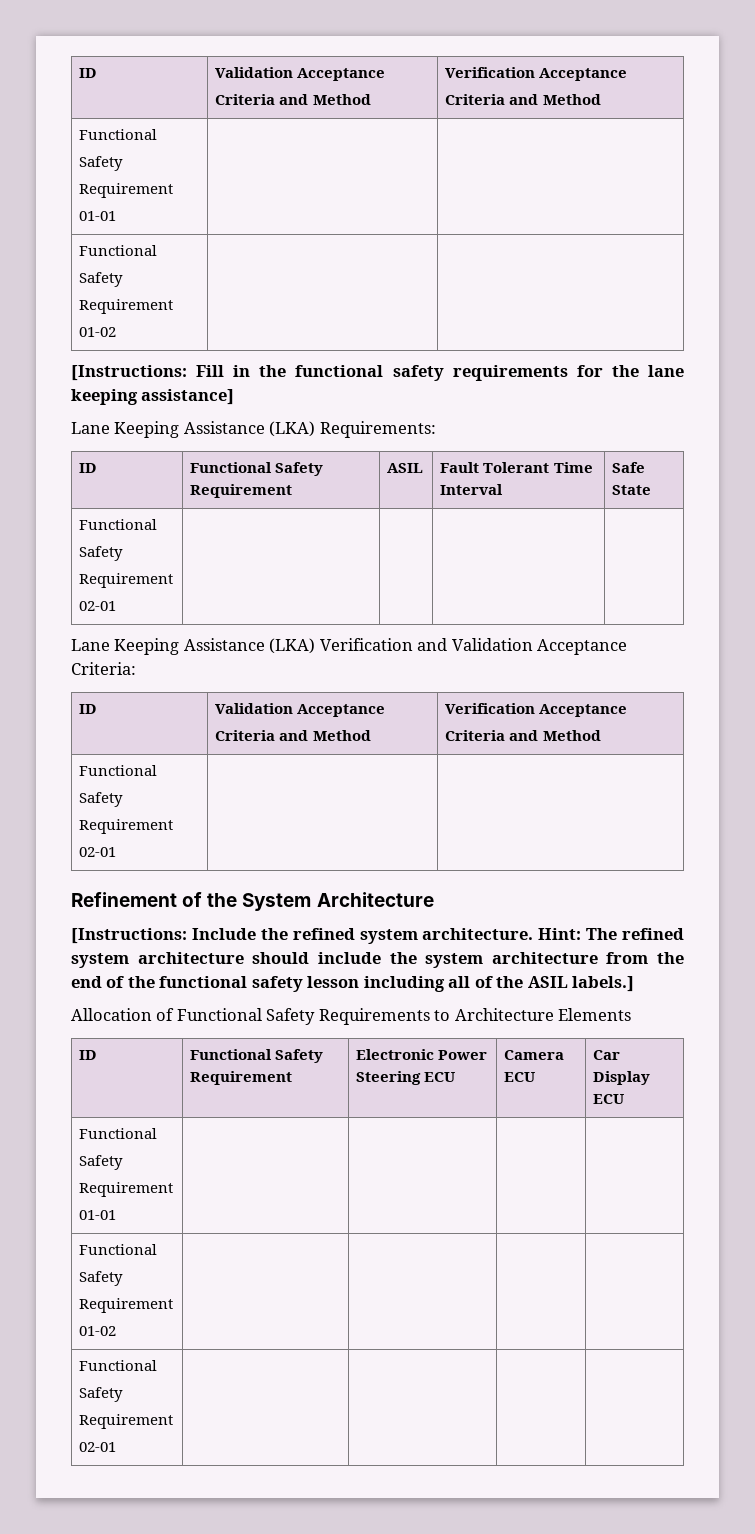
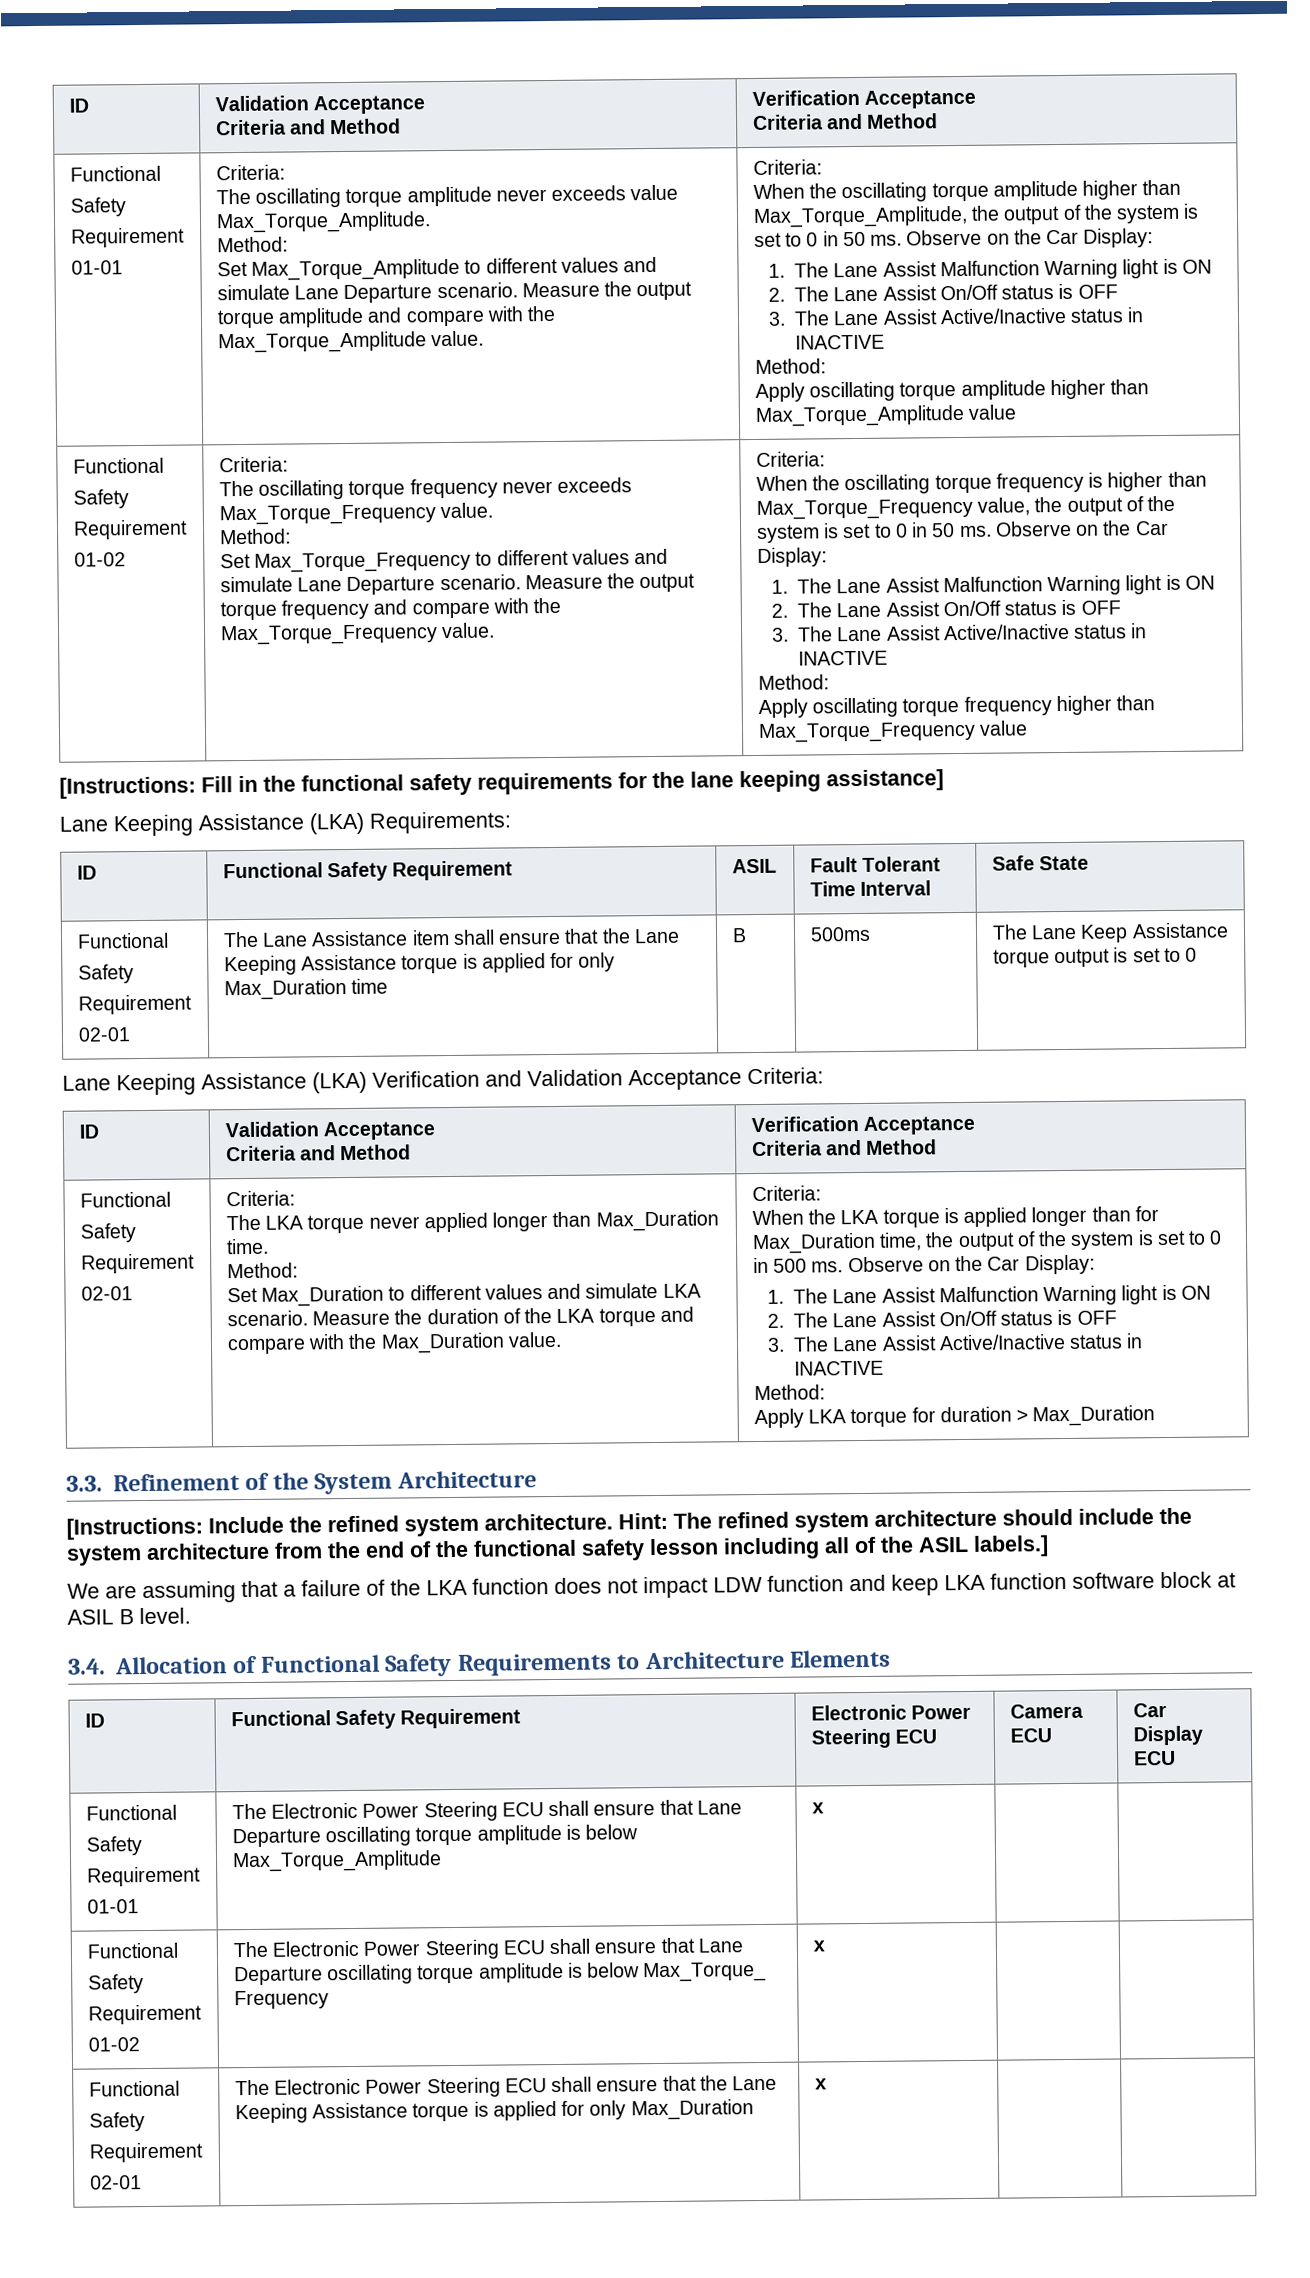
[79,245,158,256] [79,272,124,287] [79,299,174,314] [79,327,117,337] | // Functional // Safety // Requirement // 01-02 | | -> [215,164,285,181] [215,184,679,208] [215,211,431,234] [216,236,288,253] [216,256,658,281] [216,281,693,304] [216,305,556,329] [217,330,484,354] [752,159,822,176] [752,179,1182,203] [752,203,1200,228] [753,228,1154,248] [768,258,1212,280] [768,283,1118,302] [768,307,1145,326] [795,334,886,350] [754,358,826,374] [754,379,1150,402] [754,404,1016,427] [72,457,164,474] [72,489,129,509] [72,519,188,540] [73,552,126,567] [218,456,288,473] [218,477,633,500] [218,502,493,526] [219,528,291,545] [219,548,669,573] [219,573,696,595] [219,597,562,621] [219,622,495,646] [755,451,825,467] [755,471,1207,495] [755,495,1176,520] [756,520,1169,543] [756,547,827,567] [771,574,1215,596] [771,599,1121,618] [772,623,1148,642] [798,650,889,666] [757,674,829,690] [757,695,1156,718] [757,720,1028,743] Criteria: // The oscillating torque amplitude never exceeds value Max_Torque_Amplitude. // Method: // Set Max_Torque_Amplitude to different values and simulate Lane Departure scenario. Measure the output torque amplitude and compare with the Max_Torque_Amplitude value. | Criteria: // When the oscillating torque amplitude higher than Max_Torque_Amplitude, the output of the system is set to 0 in 50 ms. Observe on the Car Display: // 1. The Lane Assist Malfunction Warning light is ON // 2. The Lane Assist On/Off status is OFF // 3. The Lane Assist Active/Inactive status in INACTIVE // Method: // Apply oscillating torque amplitude higher than Max_Torque_Amplitude value // Functional // Safety // Requirement // 01-02 | Criteria: // The oscillating torque frequency never exceeds Max_Torque_Frequency value. // Method: // Set Max_Torque_Frequency to different values and simulate Lane Departure scenario. Measure the output torque frequency and compare with the Max_Torque_Frequency value. | Criteria: // When the oscillating torque frequency is higher than Max_Torque_Frequency value, the output of the system is set to 0 in 50 ms. Observe on the Car Display: // 1. The Lane Assist Malfunction Warning light is ON // 2. The Lane Assist On/Off status is OFF // 3. The Lane Assist Active/Inactive status in INACTIVE // Method: // Apply oscillating torque frequency higher than Max_Torque_Frequency value
(117, 606) | | | -> [222,928,680,948] [223,952,616,976] [223,978,388,1001] [731,928,747,943] [809,926,871,942] [991,922,1229,943] [992,947,1198,968] The Lane Assistance item shall ensure that the Lane Keeping Assistance torque is applied for only Max_Duration time | B | 500ms | The Lane Keep Assistance torque output is set to 0
(117, 852) | // -> [225,1190,295,1207] [225,1210,719,1234] [225,1238,269,1255] [226,1262,298,1279] [226,1282,701,1307] [226,1306,694,1327] [226,1331,562,1355] [751,1185,821,1202] [751,1206,1159,1228] [751,1230,1223,1255] [752,1254,1095,1275] [767,1284,1211,1306] [767,1309,1117,1328] [767,1333,1144,1352] [794,1360,885,1376] [753,1384,825,1401] [753,1405,1156,1429] [66,1475,103,1492] Criteria: // The LKA torque never applied longer than Max_Duration time. // Method: // Set Max_Duration to different values and simulate LKA scenario. Measure the duration of the LKA torque and compare with the Max_Duration value. | Criteria: // When the LKA torque is applied longer than for Max_Duration time, the output of the system is set to 0 in 500 ms. Observe on the Car Display: // 1. The Lane Assist Malfunction Warning light is ON // 2. The Lane Assist On/Off status is OFF // 3. The Lane Assist Active/Inactive status in INACTIVE // Method: // Apply LKA torque for duration > Max_Duration // 3.3.
(635, 984) none -> [67,1571,1236,1604] [67,1607,191,1625] [68,1658,106,1675] We are assuming that a failure of the LKA function does not impact LDW function and keep LKA function software block at ASIL B level. // 3.4.
[79,1244,158,1255] [79,1271,124,1286] [79,1298,174,1313] [79,1326,117,1336] [79,1360,158,1371] [79,1387,124,1402] [79,1414,174,1429] [79,1442,117,1452] | | | // Functional // Safety // Requirement // 01-02 | | | | // Functional // Safety // Requirement // 02-01 | | -> [231,1799,742,1822] [231,1824,639,1848] [231,1850,442,1873] [811,1802,824,1814] [86,1942,178,1959] [87,1974,144,1994] [87,2004,202,2025] [87,2037,140,2052] [232,1937,743,1960] [233,1961,768,1986] [233,1990,329,2010] [812,1940,825,1952] [88,2080,180,2097] [88,2112,145,2132] [88,2142,203,2163] [89,2175,142,2190] [234,2075,778,2098] [234,2099,754,2124] [814,2078,827,2090] The Electronic Power Steering ECU shall ensure that Lane Departure oscillating torque amplitude is below Max_Torque_Amplitude | x | | // Functional // Safety // Requirement // 01-02 | The Electronic Power Steering ECU shall ensure that Lane Departure oscillating torque amplitude is below Max_Torque_ Frequency | x | | // Functional // Safety // Requirement // 02-01 | The Electronic Power Steering ECU shall ensure that the Lane Keeping Assistance torque is applied for only Max_Duration | x

